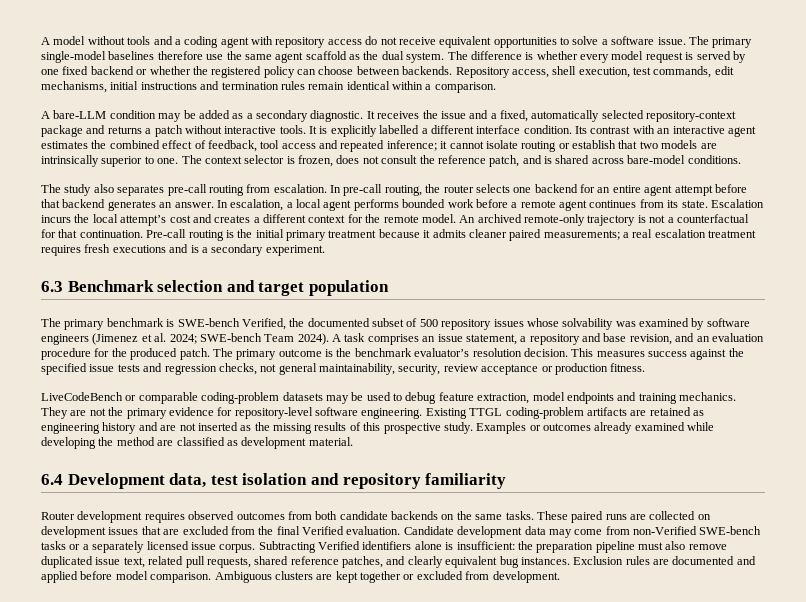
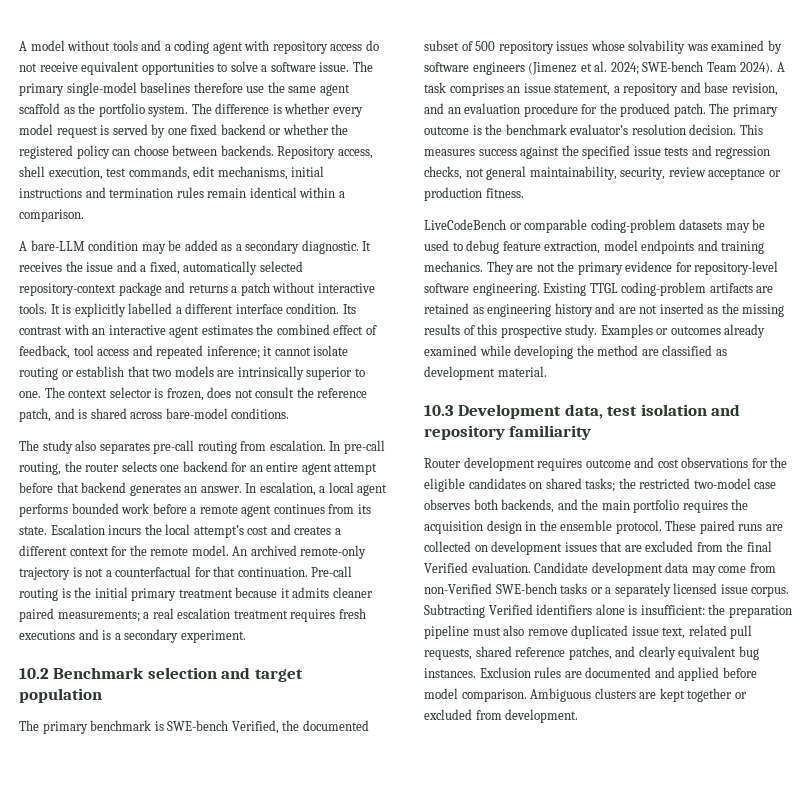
[381,51,404,60] dual -> [98,103,145,117] portfolio
[41,281,63,292] 6.3 -> [19,668,49,679] 10.2
[41,474,63,485] 6.4 -> [424,405,454,416] 10.3
[188,511,534,520] observed outcomes from both candidate backends on the same tasks. -> [585,457,788,468] [424,478,777,492] [424,499,749,513] [424,520,662,534] outcome and cost observations for the eligible candidates on shared tasks; the restricted two-model case observes both backends, and the main portfolio requires the acquisition design in the ensemble protocol.

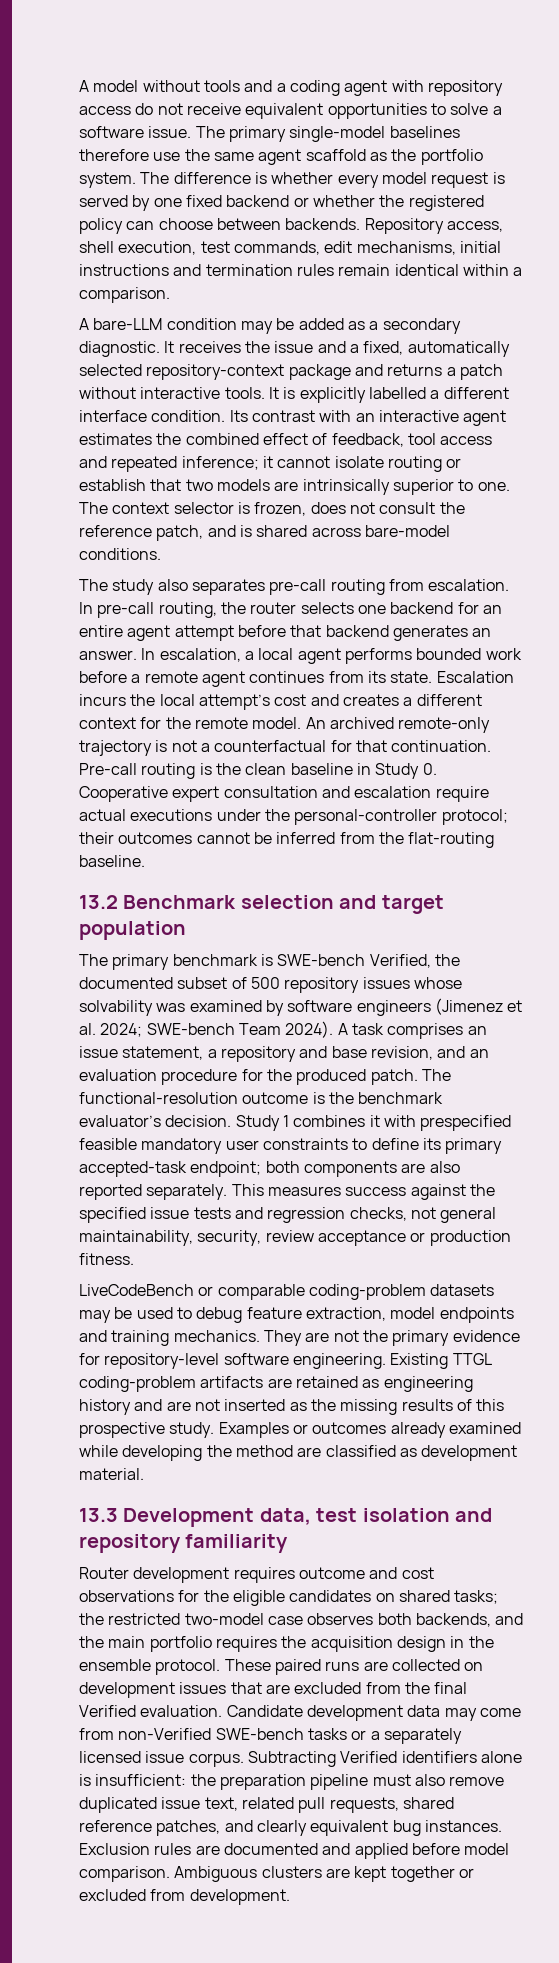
[94,587,373,601] [19,608,366,622] [19,629,246,643] [19,668,49,679] initial primary treatment because it admits cleaner paired measurements; a real escalation treatment requires fresh executions and is a secondary experiment. // 10.2 -> [245,763,437,779] [79,786,489,802] [79,809,508,825] [79,832,495,848] [79,855,145,867] [79,895,118,909] clean baseline in Study 0. Cooperative expert consultation and escalation require actual executions under the personal-controller protocol; their outcomes cannot be inferred from the flat-routing baseline. // 13.2
[732,104,778,117] primary -> [79,1092,238,1104] functional-resolution
[631,124,737,135] resolution decision. -> [165,1115,512,1131] [79,1138,503,1154] [79,1161,460,1177] [79,1184,228,1200] decision. Study 1 combines it with prespecified feasible mandatory user constraints to define its primary accepted-task endpoint; both components are also reported separately.
[424,405,454,416] 10.3 -> [79,1508,118,1522] 13.3

